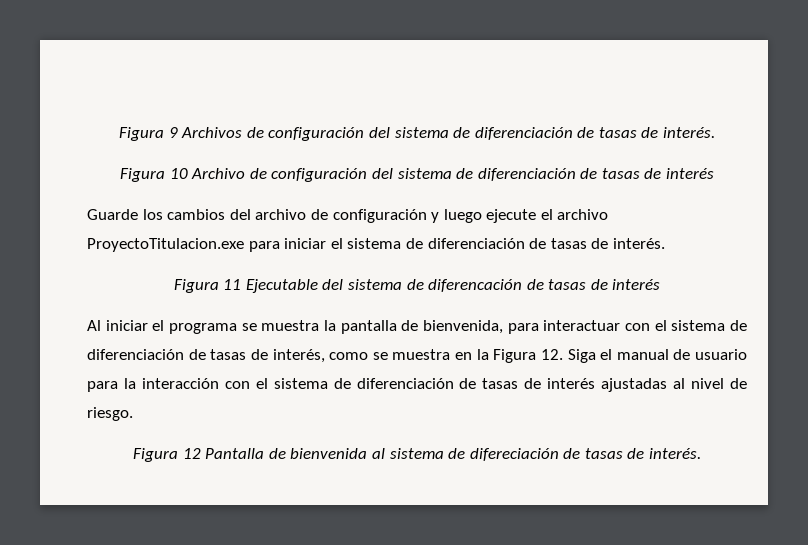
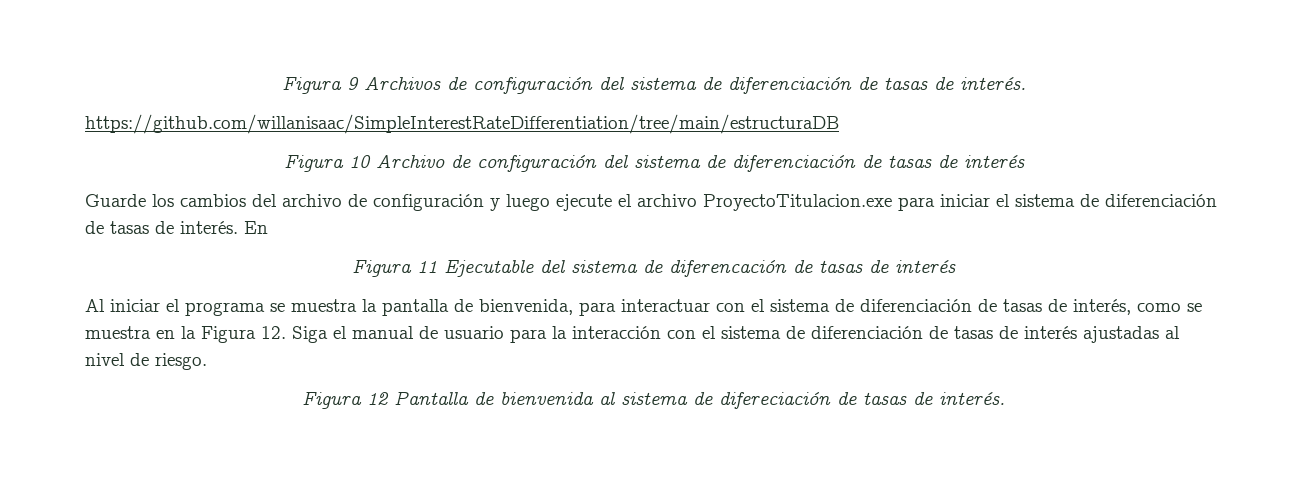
(716, 132) none -> [85,114,839,134] // https://github.com/willanisaac/SimpleInterestRateDifferentiation/tree/main/estructuraDB
(665, 243) none -> [244,221,268,234] En

